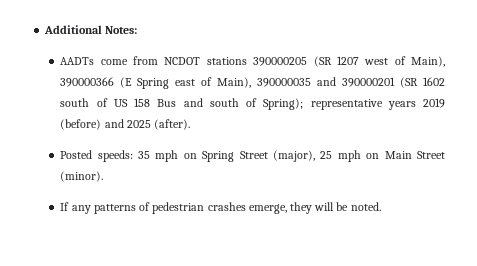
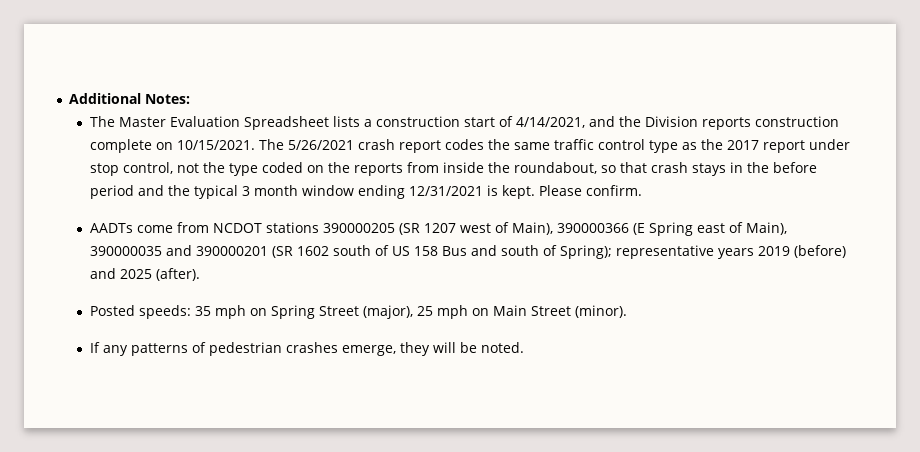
(138, 30) none -> [89,116,839,130] [89,139,850,153] [89,162,817,176] [89,185,642,199] // The Master Evaluation Spreadsheet lists a construction start of 4/14/2021, and the Division reports construction complete on 10/15/2021. The 5/26/2021 crash report codes the same traffic control type as the 2017 report under stop control, not the type coded on the reports from inside the roundabout, so that crash stays in the before period and the typical 3 month window ending 12/31/2021 is kept. Please confirm.

